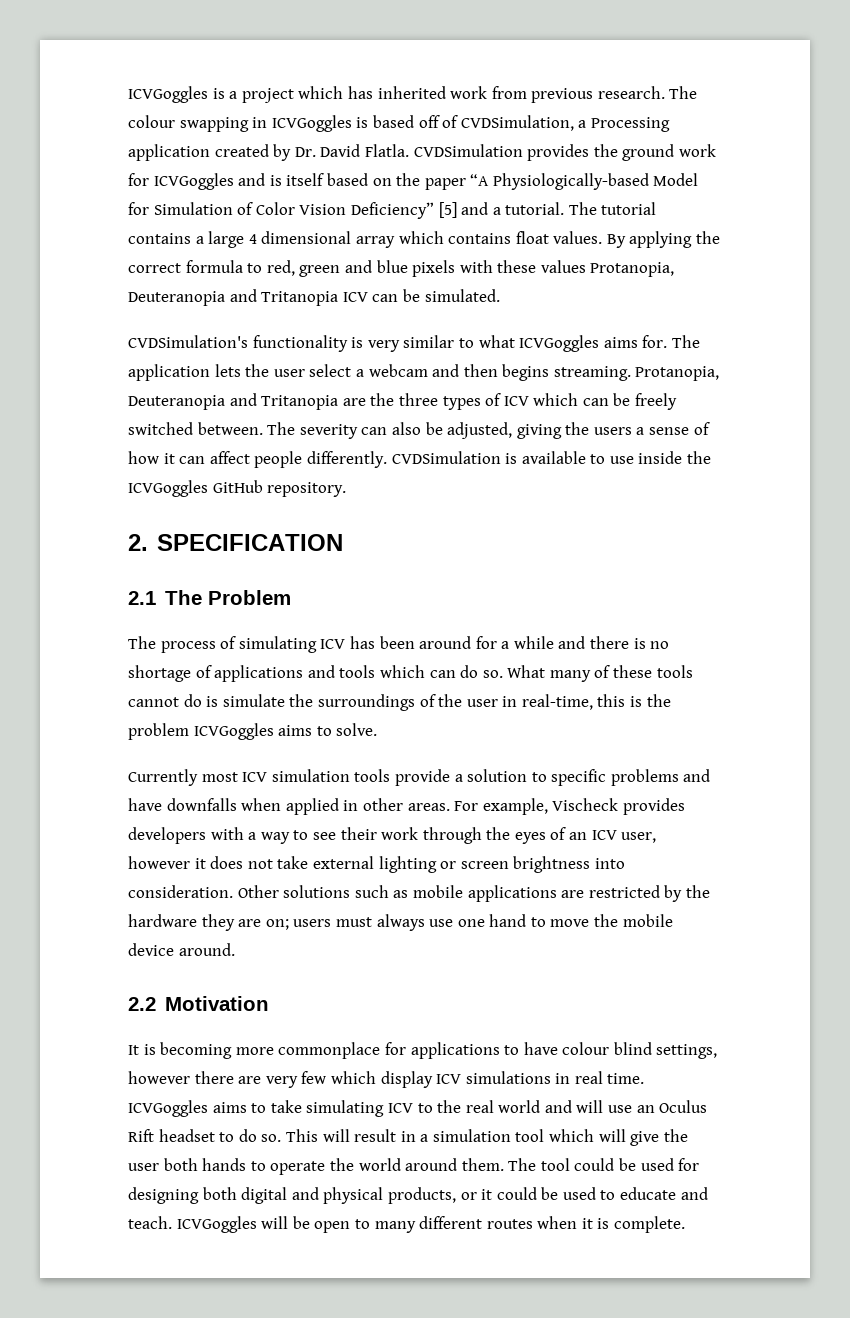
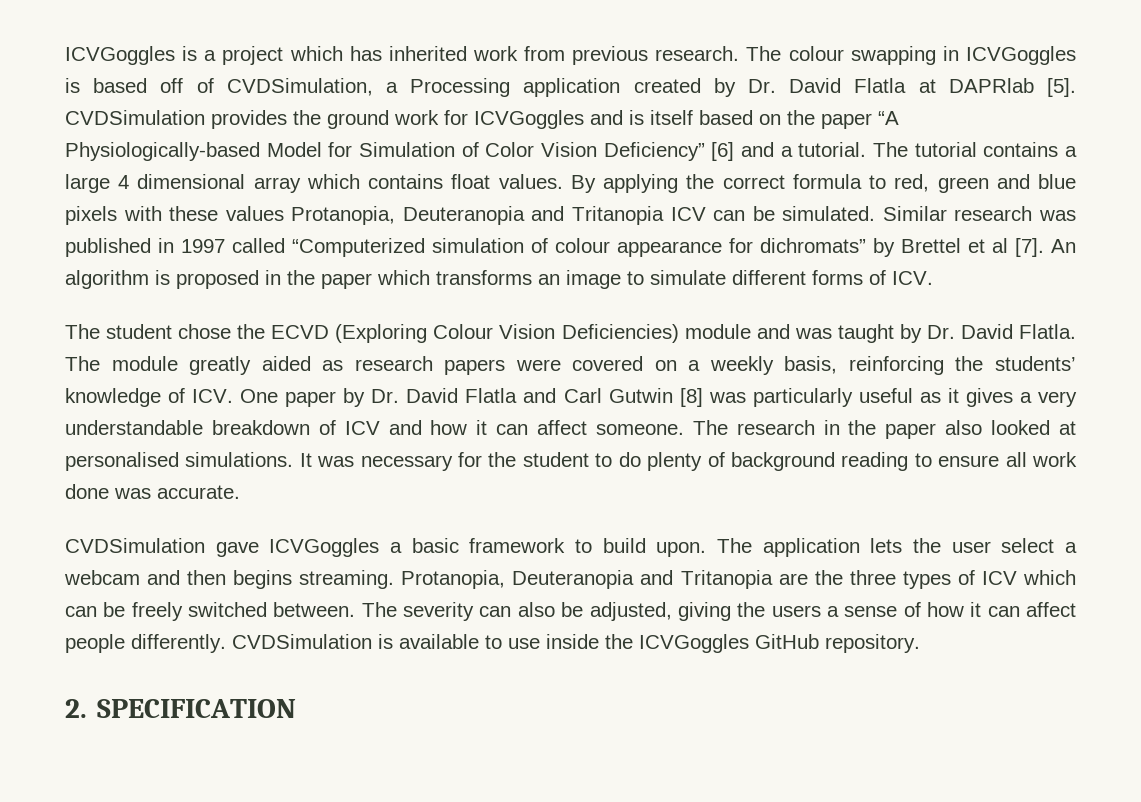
[364,144,409,157] Flatla. -> [854,78,1077,97] Flatla at DAPRlab [5].
[438,202,457,218] [5] -> [711,142,735,161] [6]
[128,335,668,352] // CVDSimulation's functionality is very similar to what ICVGoggles aims for. -> [882,206,1076,221] [65,238,1076,257] [65,270,933,289] [65,324,1076,343] [65,356,1076,375] [65,388,1077,407] [65,420,1076,439] [65,452,1077,471] [65,484,240,499] [65,538,707,557] Similar research was published in 1997 called “Computerized simulation of colour appearance for dichromats” by Brettel et al [7]. An algorithm is proposed in the paper which transforms an image to simulate different forms of ICV. // The student chose the ECVD (Exploring Colour Vision Deficiencies) module and was taught by Dr. David Flatla. The module greatly aided as research papers were covered on a weekly basis, reinforcing the students’ knowledge of ICV. One paper by Dr. David Flatla and Carl Gutwin [8] was particularly useful as it gives a very understandable breakdown of ICV and how it can affect someone. The research in the paper also looked at personalised simulations. It was necessary for the student to do plenty of background reading to ensure all work done was accurate. // CVDSimulation gave ICVGoggles a basic framework to build upon.
[128,590,291,605] [128,636,670,653] [128,665,693,682] [128,694,671,711] [128,723,378,740] [128,769,711,786] [128,798,685,815] [128,827,657,844] [128,856,625,873] [128,885,710,902] [128,914,673,931] [128,943,235,956] [128,996,269,1011] [128,1042,718,1059] [128,1071,645,1088] [128,1100,708,1117] [128,1129,688,1146] [128,1158,700,1175] [128,1187,708,1204] [128,1216,686,1233] // 2.1 The Problem // The process of simulating ICV has been around for a while and there is no shortage of applications and tools which can do so. What many of these tools cannot do is simulate the surroundings of the user in real-time, this is the problem ICVGoggles aims to solve. // Currently most ICV simulation tools provide a solution to specific problems and have downfalls when applied in other areas. For example, Vischeck provides developers with a way to see their work through the eyes of an ICV user, however it does not take external lighting or screen brightness into consideration. Other solutions such as mobile applications are restricted by the hardware they are on; users must always use one hand to move the mobile device around. // 2.2 Motivation // It is becoming more commonplace for applications to have colour blind settings, however there are very few which display ICV simulations in real time. ICVGoggles aims to take simulating ICV to the real world and will use an Oculus Rift headset to do so. This will result in a simulation tool which will give the user both hands to operate the world around them. The tool could be used for designing both digital and physical products, or it could be used to educate and teach. ICVGoggles will be open to many different routes when it is complete. -> (297, 708) none

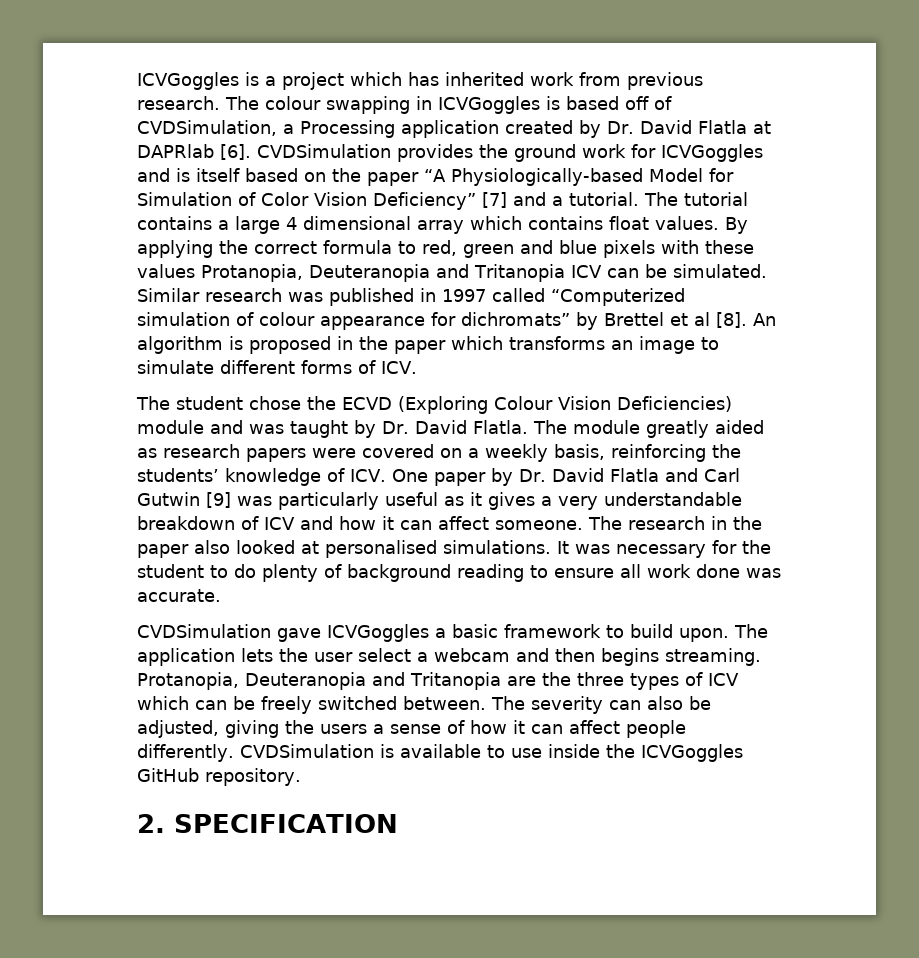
[1047,78,1077,97] [5]. -> [220,144,251,160] [6].
[711,142,735,161] [6] -> [482,192,507,208] [7]
[1015,238,1044,257] [7]. -> [716,312,747,328] [8].
[679,388,703,407] [8] -> [206,492,231,508] [9]

